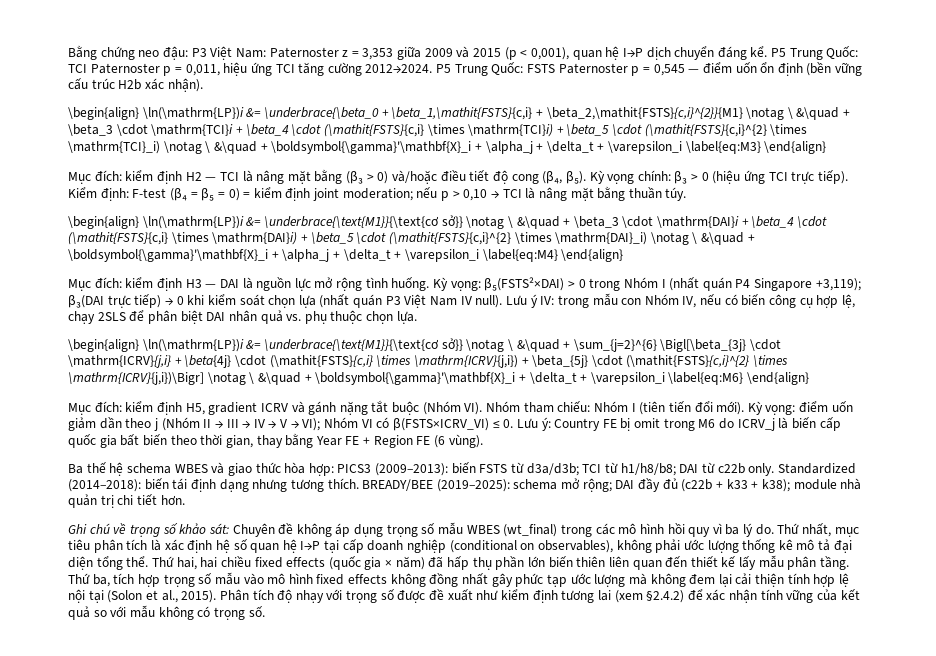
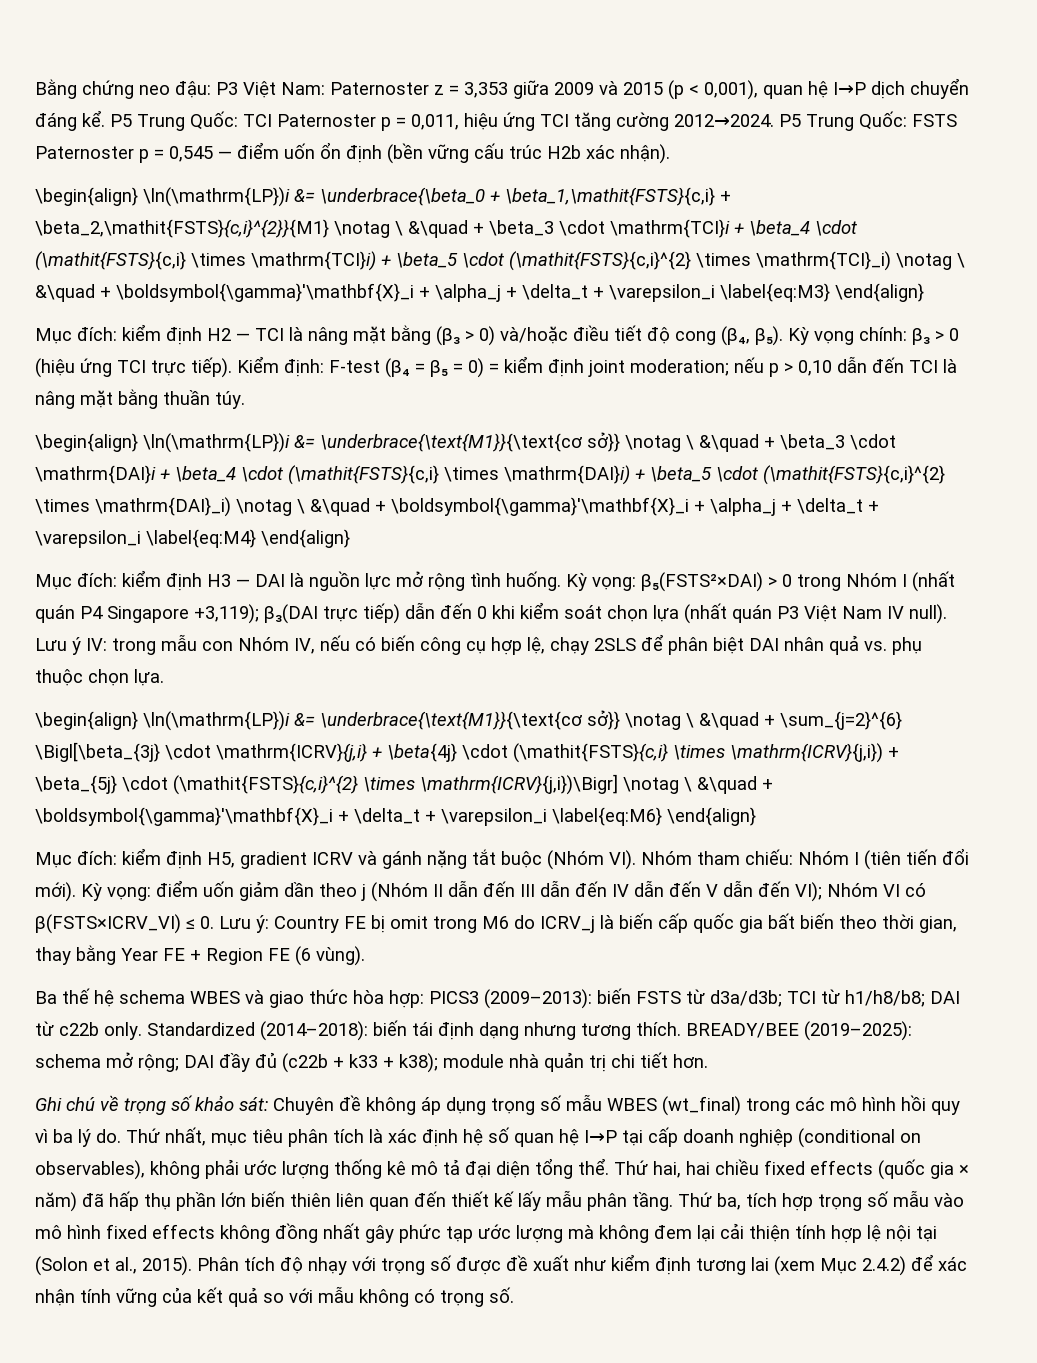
[490,190,499,199] → -> [837,356,904,373] dẫn đến
[164,297,173,306] → -> [405,602,472,619] dẫn đến
[214,419,299,429] → III → IV → V → -> [448,880,790,897] dẫn đến III dẫn đến IV dẫn đến V dẫn đến
[646,590,685,603] §2.4.2) -> [820,1256,906,1276] Mục 2.4.2)

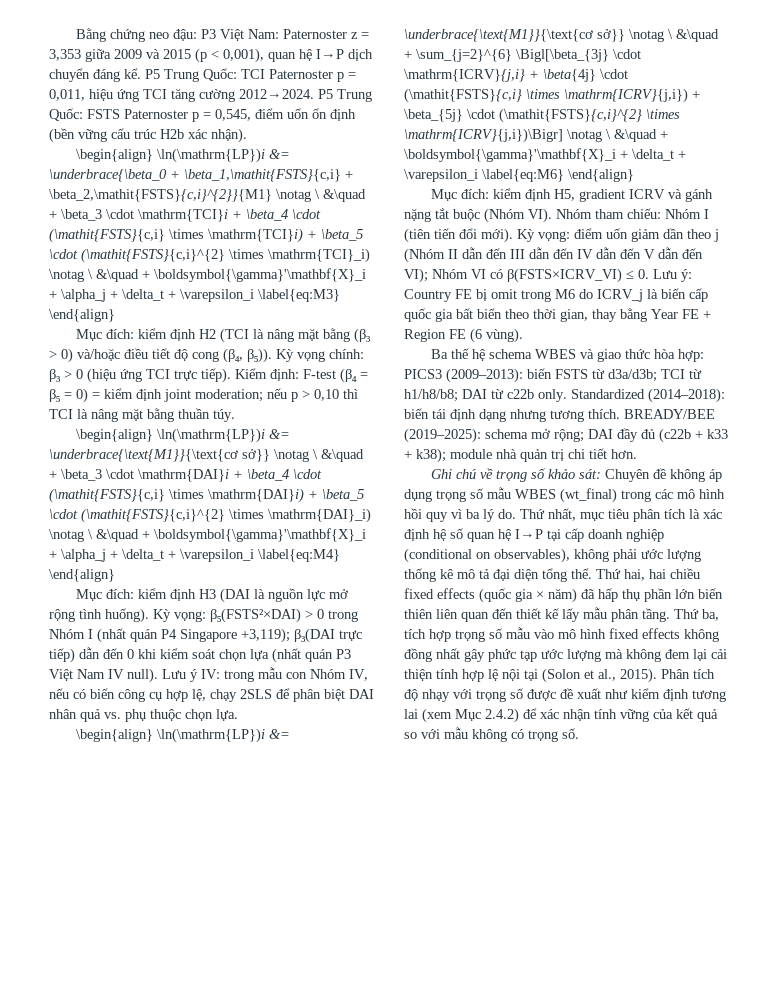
[169,146,232,162] 0,545 — -> [215,109,251,121] 0,545,
[236,328,284,341] — TCI -> [220,328,250,343] (TCI
[755,326,783,346] β₅). -> [247,348,272,363] β₅)).
[837,356,904,373] dẫn đến -> [343,389,358,399] thì
[236,574,285,587] — DAI -> [220,588,251,603] (DAI
[506,571,561,591] huống. -> [105,608,149,623] huống).

